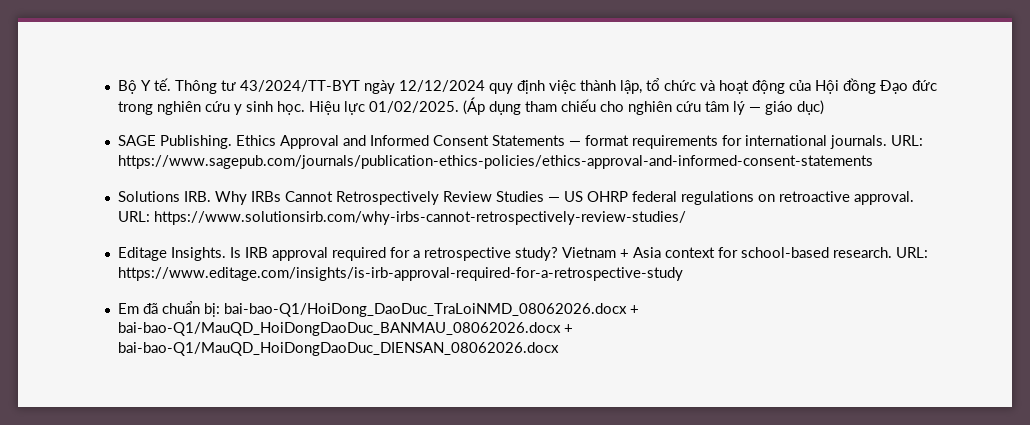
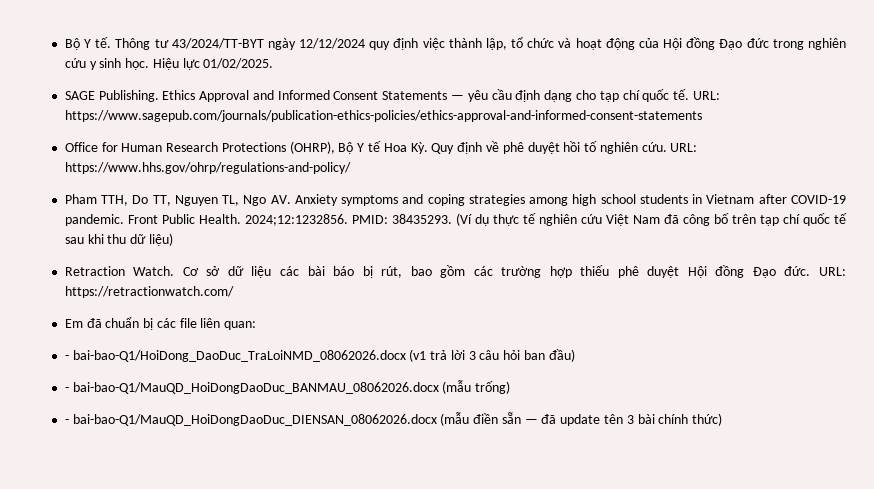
[463,97,825,115] (Áp dụng tham chiếu cho nghiên cứu tâm lý — giáo dục) -> (274, 63) none
[585,135,924,149] [118,155,874,169] [118,191,915,205] [118,211,687,225] [118,247,929,261] [118,267,684,281] [118,301,640,317] [118,322,574,336] [118,342,560,356] format requirements for international journals. URL: https://www.sagepub.com/journals/publication-ethics-policies/ethics-approval-and-informed-consent-statements // Solutions IRB. Why IRBs Cannot Retrospectively Review Studies — US OHRP federal regulations on retroactive approval. URL: https://www.solutionsirb.com/why-irbs-cannot-retrospectively-review-studies/ // Editage Insights. Is IRB approval required for a retrospective study? Vietnam + Asia context for school-based research. URL: https://www.editage.com/insights/is-irb-approval-required-for-a-retrospective-study // Em đã chuẩn bị: bai-bao-Q1/HoiDong_DaoDuc_TraLoiNMD_08062026.docx + bai-bao-Q1/MauQD_HoiDongDaoDuc_BANMAU_08062026.docx + bai-bao-Q1/MauQD_HoiDongDaoDuc_DIENSAN_08062026.docx -> [467,89,720,102] [64,110,702,122] [64,141,698,154] [64,162,351,174] [64,194,847,206] [64,213,847,226] [64,233,173,246] [64,265,846,278] [64,286,234,298] [64,317,257,330] [64,349,575,362] [64,380,511,394] [64,412,723,426] yêu cầu định dạng cho tạp chí quốc tế. URL: https://www.sagepub.com/journals/publication-ethics-policies/ethics-approval-and-informed-consent-statements // Office for Human Research Protections (OHRP), Bộ Y tế Hoa Kỳ. Quy định về phê duyệt hồi tố nghiên cứu. URL: https://www.hhs.gov/ohrp/regulations-and-policy/ // Pham TTH, Do TT, Nguyen TL, Ngo AV. Anxiety symptoms and coping strategies among high school students in Vietnam after COVID-19 pandemic. Front Public Health. 2024;12:1232856. PMID: 38435293. (Ví dụ thực tế nghiên cứu Việt Nam đã công bố trên tạp chí quốc tế sau khi thu dữ liệu) // Retraction Watch. Cơ sở dữ liệu các bài báo bị rút, bao gồm các trường hợp thiếu phê duyệt Hội đồng Đạo đức. URL: https://retractionwatch.com/ // Em đã chuẩn bị các file liên quan: // - bai-bao-Q1/HoiDong_DaoDuc_TraLoiNMD_08062026.docx (v1 trả lời 3 câu hỏi ban đầu) // - bai-bao-Q1/MauQD_HoiDongDaoDuc_BANMAU_08062026.docx (mẫu trống) // - bai-bao-Q1/MauQD_HoiDongDaoDuc_DIENSAN_08062026.docx (mẫu điền sẵn — đã update tên 3 bài chính thức)

